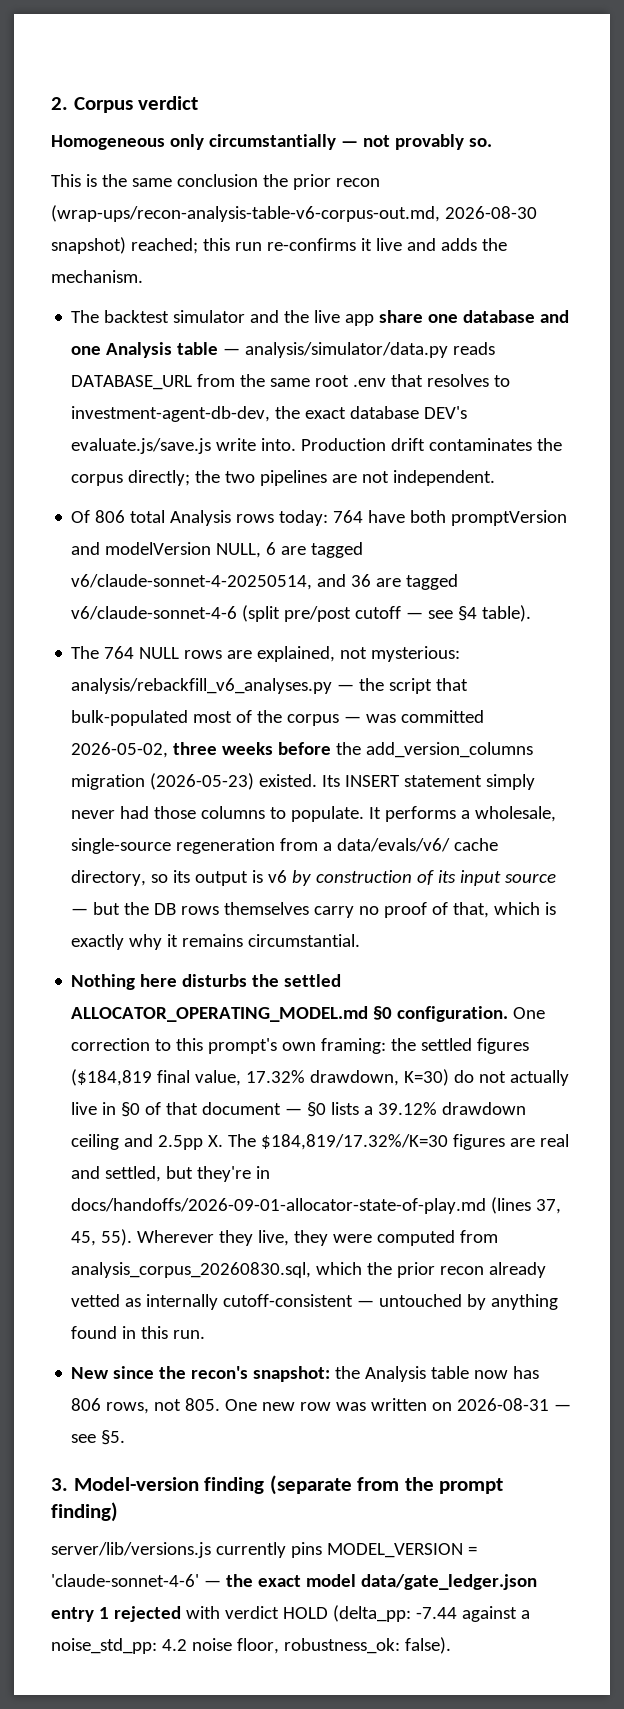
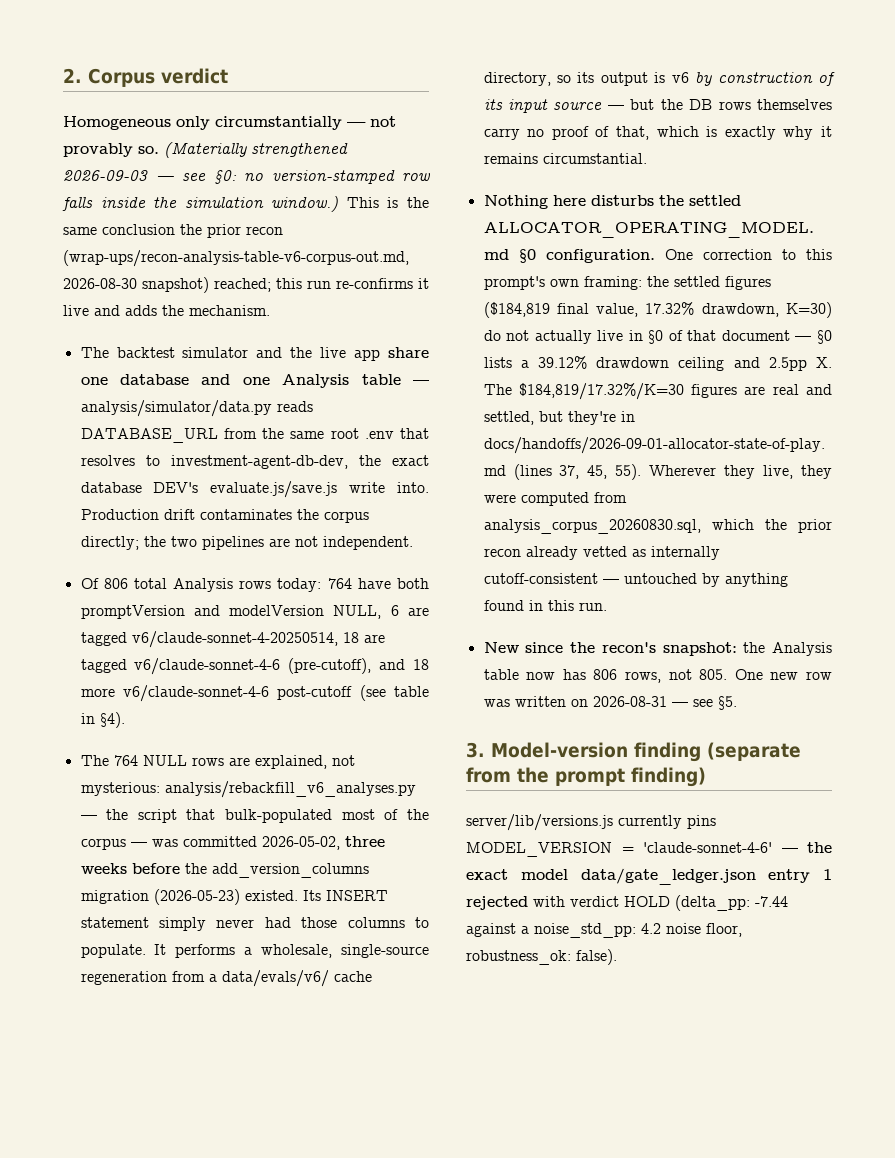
(492, 142) // -> [164,142,348,158] [63,170,431,184] [62,196,339,212] (Materially strengthened 2026-09-03 — see §0: no version-stamped row falls inside the simulation window.)
[317,574,372,587] and 36 -> [342,632,359,643] 18
[242,605,532,622] (split pre/post cutoff — see §4 table). -> [288,658,429,674] [80,685,429,702] [80,712,125,728] (pre-cutoff), and 18 more v6/claude-sonnet-4-6 post-cutoff (see table in §4).

